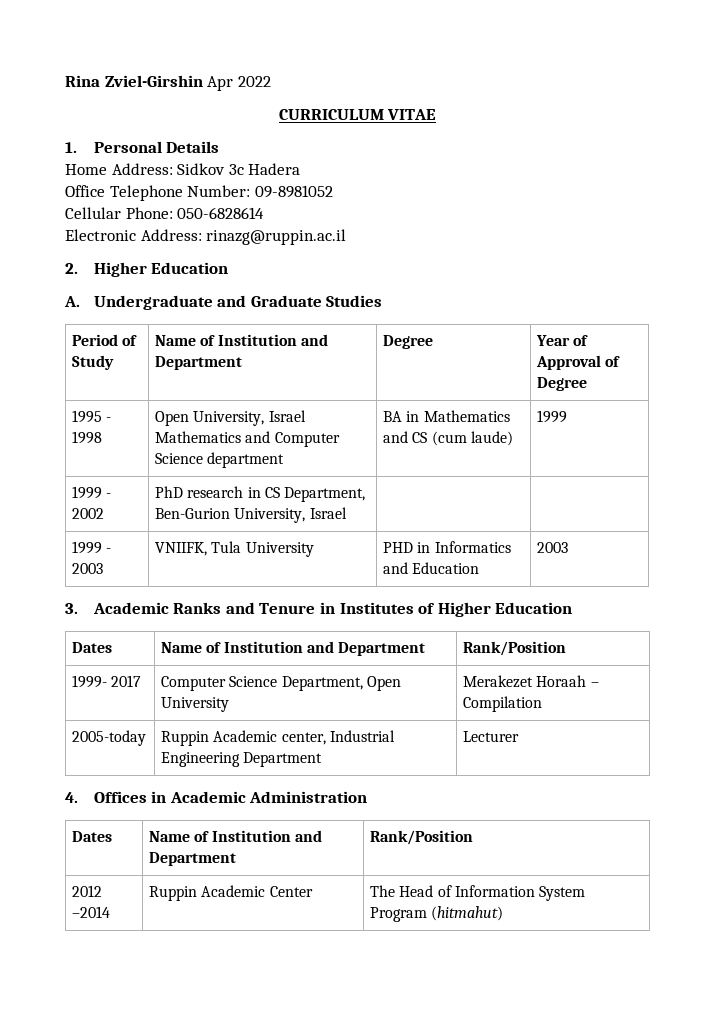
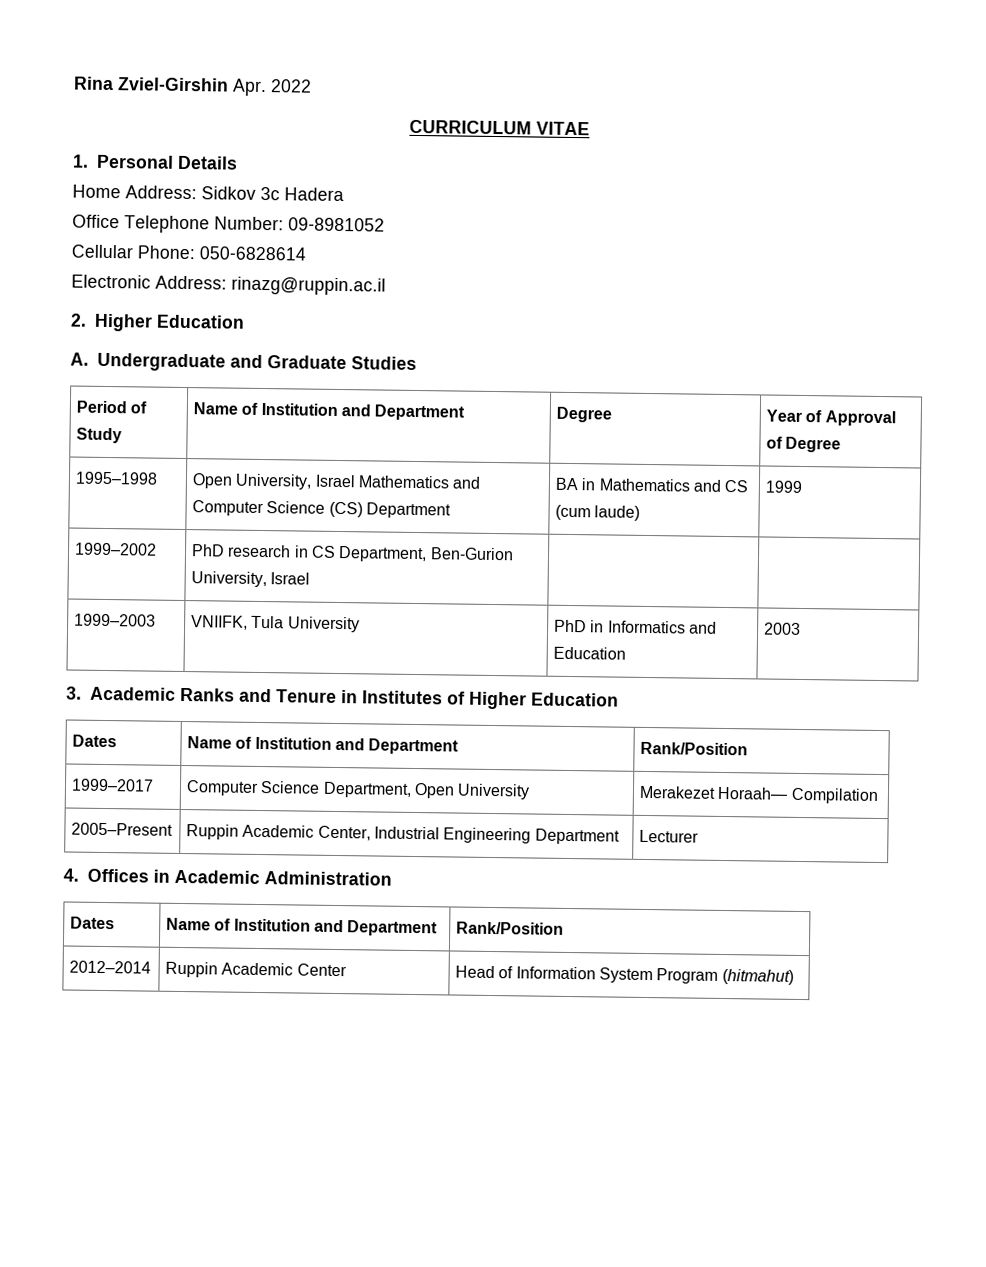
[207,76,234,91] Apr -> [232,78,267,97] Apr.
[72,410,112,423] [72,431,103,444] 1995 - 1998 -> [75,471,159,485] 1995–1998
[207,452,285,468] department -> [328,501,452,519] (CS) Department
[72,486,112,499] [72,508,105,519] 1999 - 2002 -> [74,542,158,556] 1999–2002
[72,541,112,554] [72,563,104,574] 1999 - 2003 -> [74,613,157,627] 1999–2003
[383,542,414,553] PHD -> [554,619,588,633] PhD
[72,675,142,688] 1999- 2017 -> [71,778,155,792] 1999–2017
[536,675,599,687] Horaah – -> [717,786,789,800] Horaah—
[72,730,147,746] [161,730,326,746] 2005-today | Ruppin Academic center, -> [71,822,174,836] [186,824,371,841] 2005–Present | Ruppin Academic Center,
[72,885,103,897] [72,906,111,918] 2012 –2014 -> [69,960,152,974] 2012–2014
[370,885,396,897] The -> (347, 970) none

